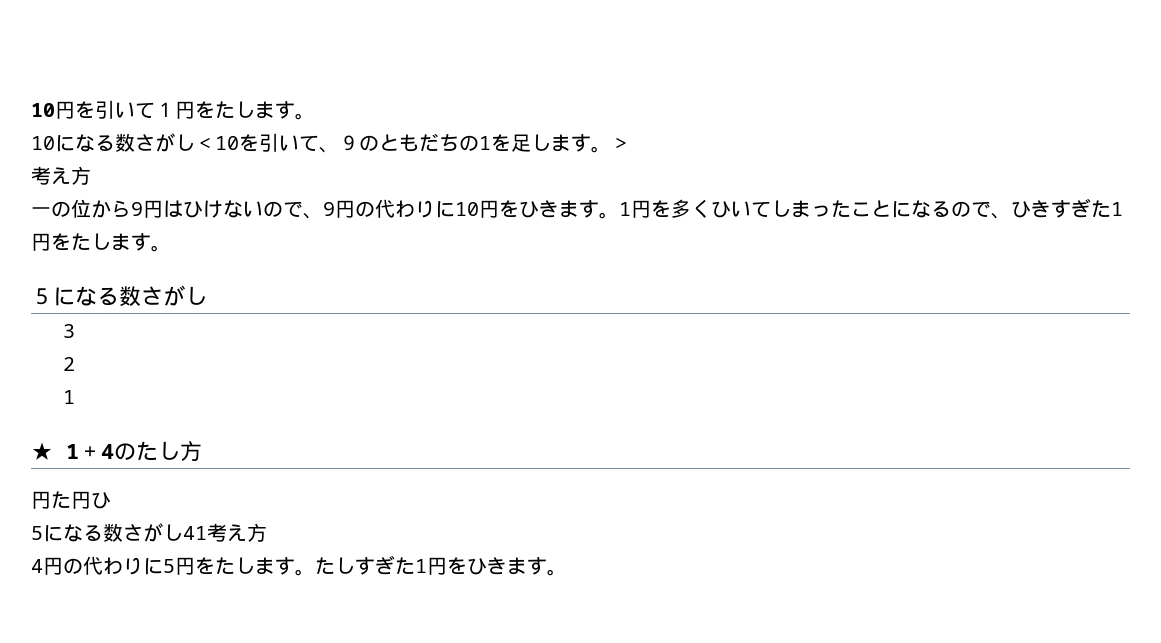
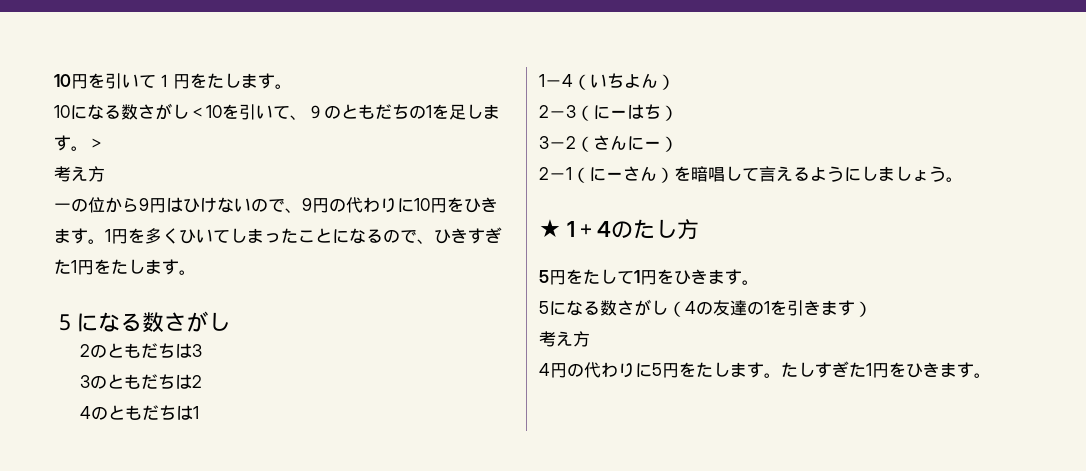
[62,324,75,338] [62,357,75,371] [62,390,75,404] 3 // 2 // 1 -> [79,343,202,358] [79,374,202,389] [79,405,199,420] [539,73,675,90] [539,104,678,121] [539,135,678,152] [539,166,963,183] 2のともだちは3 // 3のともだちは2 // 4のともだちは1 // 1－4（いちよん） // 2－3（にーはち） // 3－2（さんにー） // 2－1（にーさん）を暗唱して言えるようにしましょう。
[31,491,111,509] [31,523,207,542] 円た円ひ // 5になる数さがし41 -> [539,269,759,285] [539,299,872,317] 5円をたして1円をひきます。 // 5になる数さがし（4の友達の1を引きます） //

